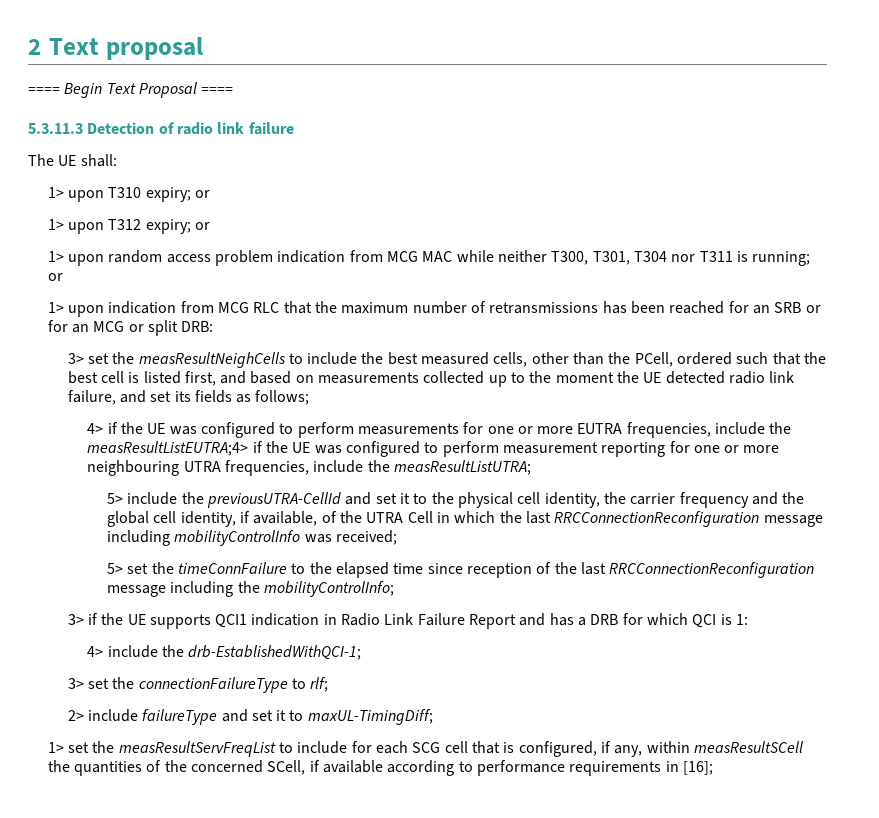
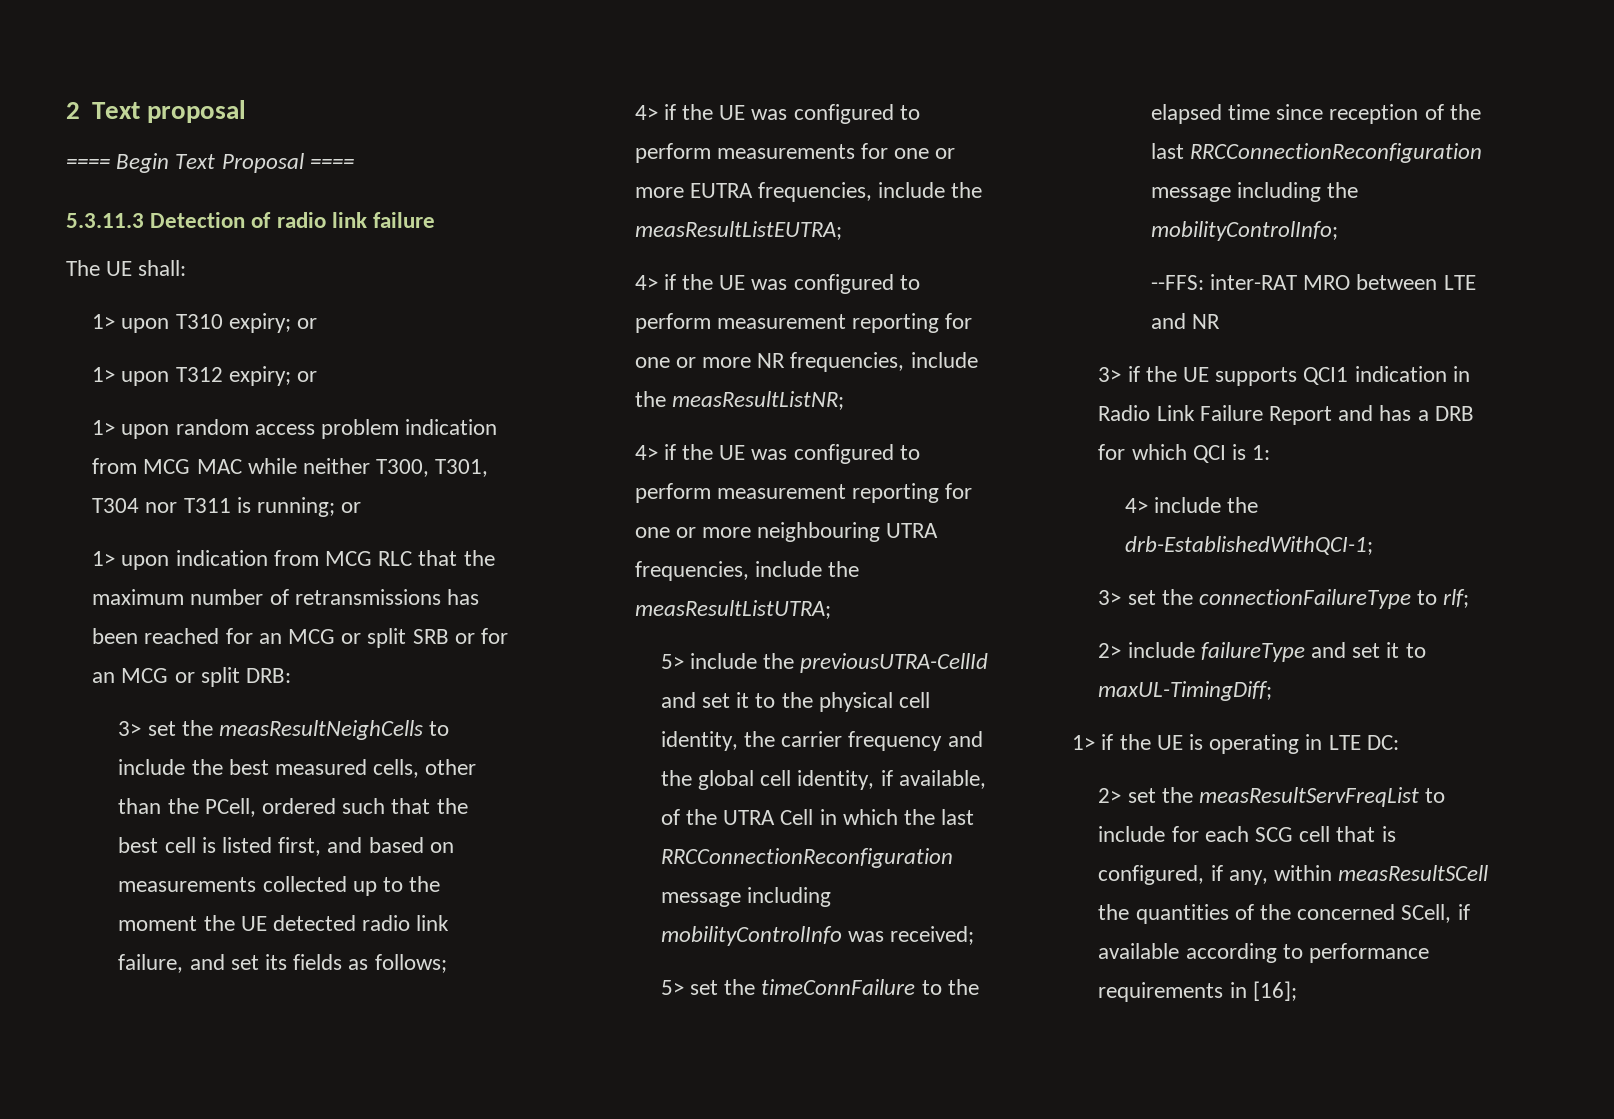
(770, 309) none -> [288,628,407,648] MCG or split
[87,441,249,456] measResultListEUTRA;4> -> [634,221,842,240] [634,274,920,294] [634,313,973,333] [634,352,978,372] [634,391,844,410] [634,445,658,460] measResultListEUTRA; // 4> if the UE was configured to perform measurement reporting for one or more NR frequencies, include the measResultListNR; // 4>
(395, 589) none -> [1150,274,1476,290] [1150,313,1220,329] // --FFS: inter-RAT MRO between LTE and NR
(64, 747) none -> [1101,734,1399,754] [1098,788,1122,803] if the UE is operating in LTE DC: // 2>

